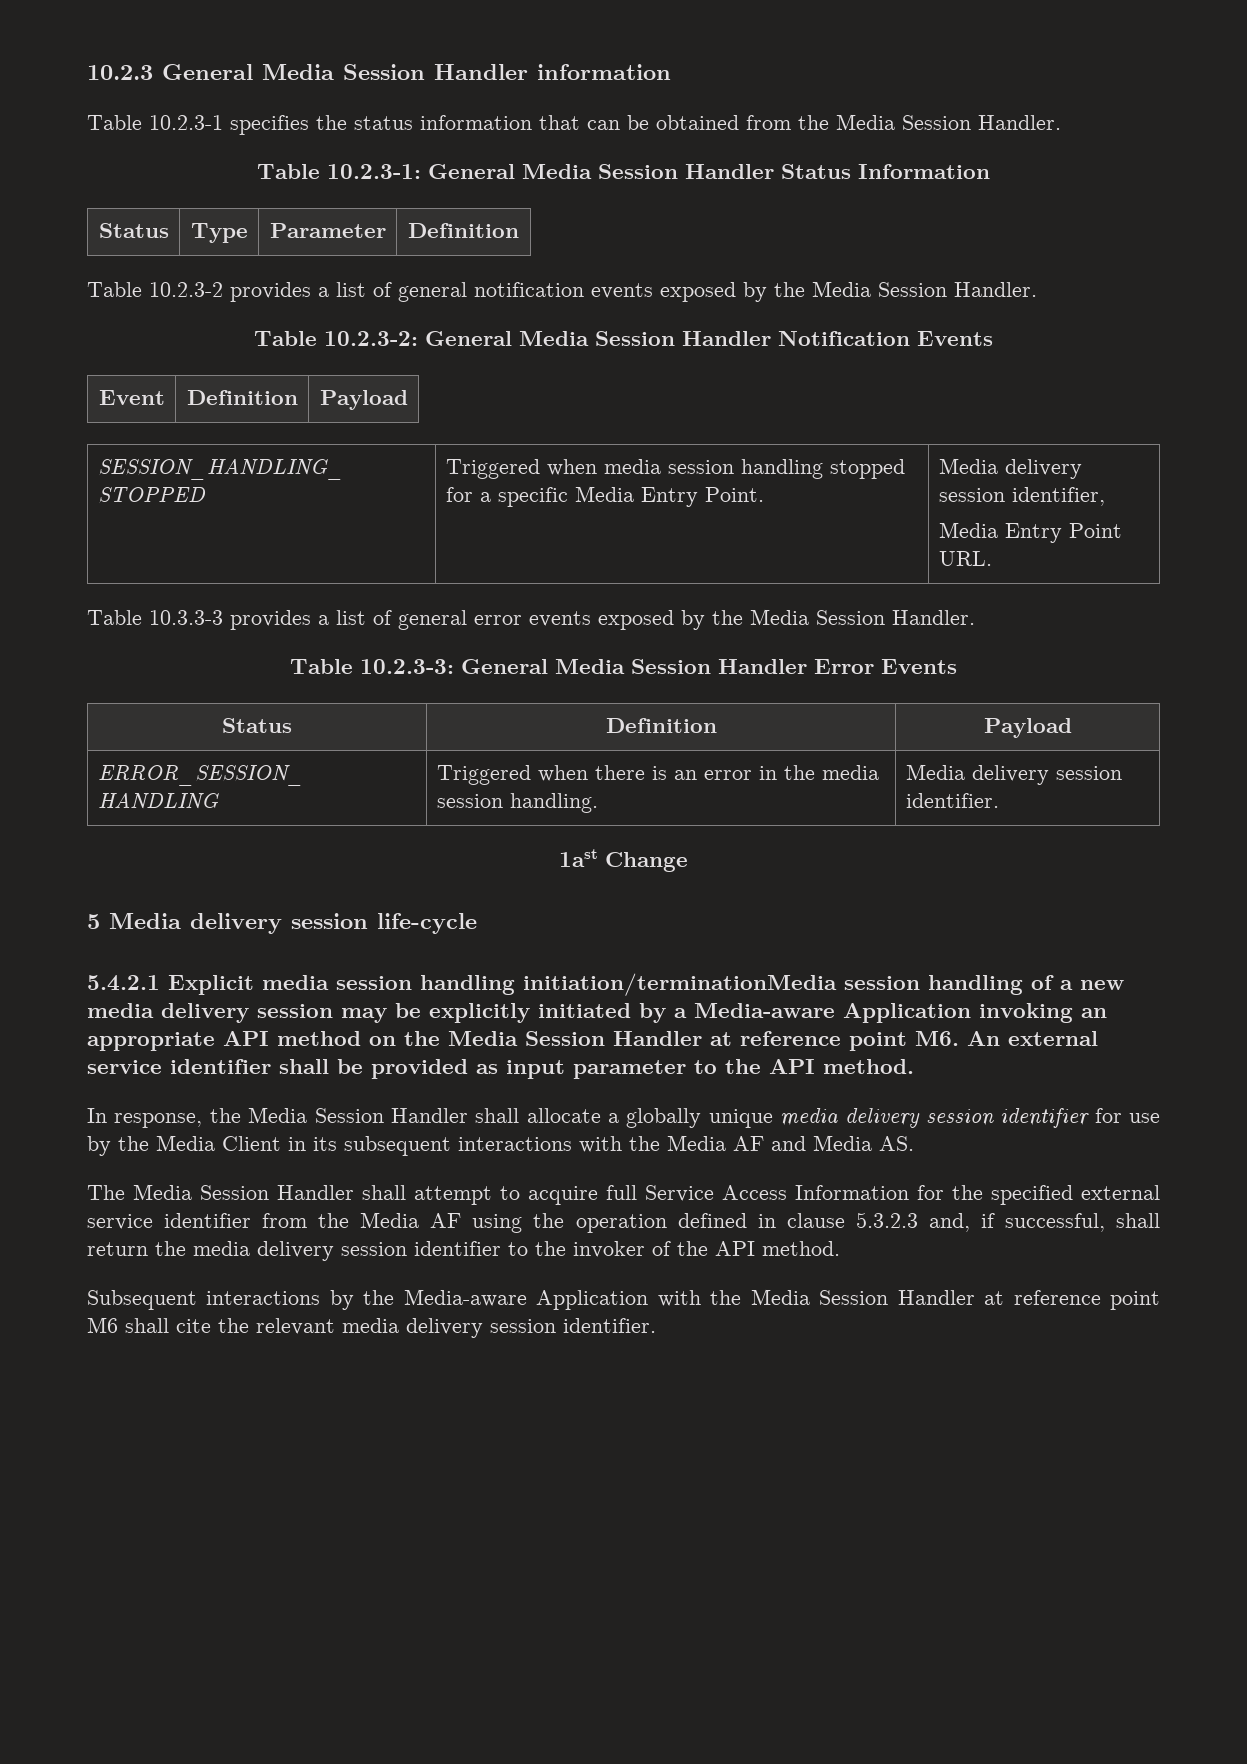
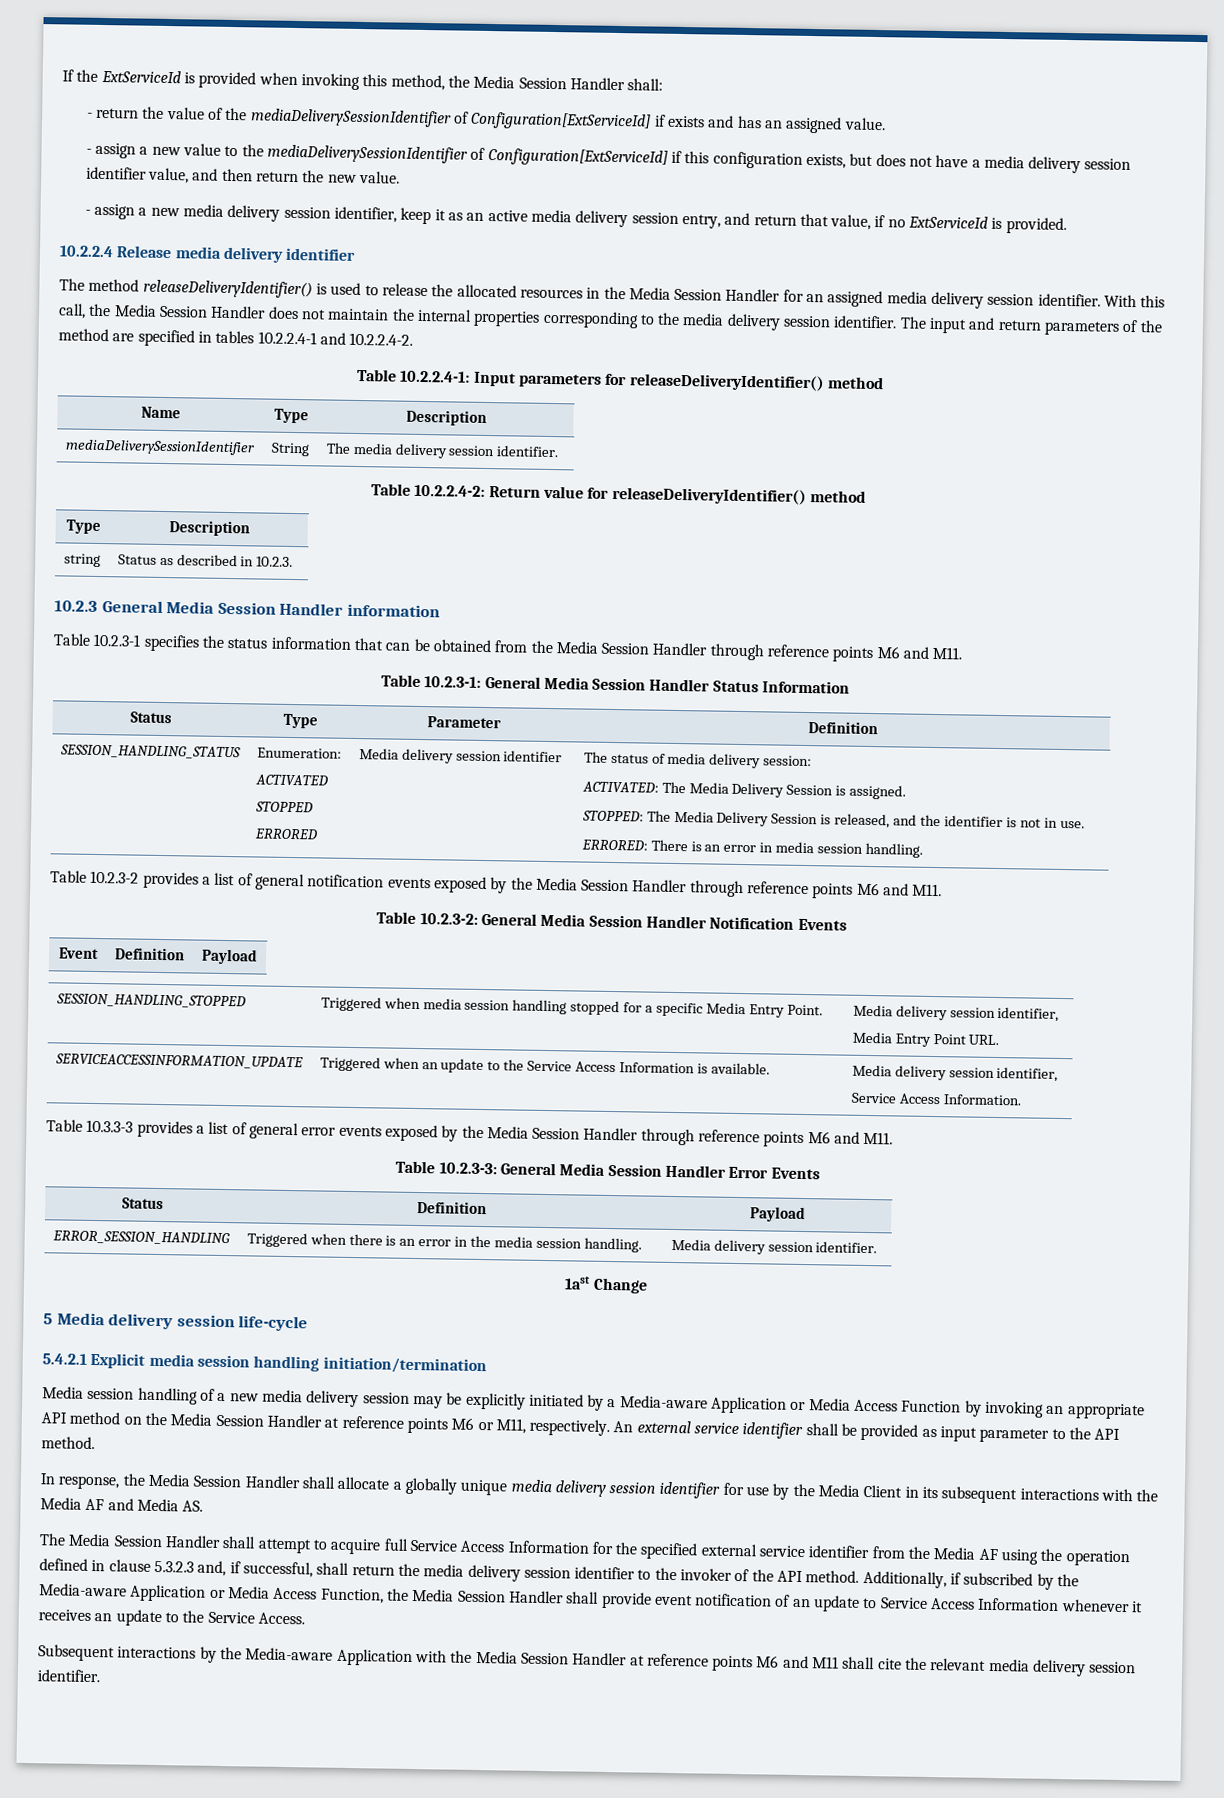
(87, 72) none -> [62,69,664,91] [86,106,886,134] [85,142,1132,174] [85,166,401,184] [84,203,1067,234] [59,245,357,263] [59,278,1166,309] [58,303,1163,336] [58,328,414,347] [357,368,884,392] [141,406,181,419] [274,408,309,424] [406,409,487,426] [64,439,255,456] [270,442,310,457] [325,442,560,459] [371,483,866,505] [65,519,101,535] [168,520,250,537] [63,553,101,568] [117,554,294,568] If the ExtServiceId is provided when invoking this method, the Media Session Handler shall: // - return the value of the mediaDeliverySessionIdentifier of Configuration[ExtServiceId] if exists and has an assigned value. // - assign a new value to the mediaDeliverySessionIdentifier of Configuration[ExtServiceId] if this configuration exists, but does not have a media delivery session identifier value, and then return the new value. // - assign a new media delivery session identifier, keep it as an active media delivery session entry, and return that value, if no ExtServiceId is provided. // 10.2.2.4 Release media delivery identifier // The method releaseDeliveryIdentifier() is used to release the allocated resources in the Media Session Handler for an assigned media delivery session identifier. With this call, the Media Session Handler does not maintain the internal properties corresponding to the media delivery session identifier. The input and return parameters of the method are specified in tables 10.2.2.4-1 and 10.2.2.4-2. // Table 10.2.2.4-1: Input parameters for releaseDeliveryIdentifier() method // Name | Type | Description // mediaDeliverySessionIdentifier | String | The media delivery session identifier. // Table 10.2.2.4-2: Return value for releaseDeliveryIdentifier() method // Type | Description // string | Status as described in 10.2.3. //
[978,115,1061,130] Handler. -> [652,642,963,663] Handler through reference points M6 and M11.
(519, 230) none -> [59,744,241,760] [256,747,342,759] [254,774,328,787] [254,801,313,813] [253,828,318,840] [358,748,563,764] [583,751,813,769] [581,781,907,800] [581,810,1085,829] [580,839,924,858] // SESSION_HANDLING_STATUS | Enumeration: // ACTIVATED // STOPPED // ERRORED | Media delivery session identifier | The status of media delivery session: // ACTIVATED: The Media Delivery Session is assigned. // STOPPED: The Media Delivery Session is released, and the identifier is not in use. // ERRORED: There is an error in media session handling.
[954,282,1037,297] Handler. -> [632,879,943,899] Handler through reference points M6 and M11.
(992, 558) none -> [54,1053,304,1070] [319,1056,770,1075] [851,1064,1059,1082] [850,1092,1021,1106] // SERVICEACCESSINFORMATION_UPDATE | Triggered when an update to the Service Access Information is available. | Media delivery session identifier, // Service Access Information.
[892,610,975,625] Handler. -> [583,1127,894,1148] Handler through reference points M6 and M11.
[523,973,837,996] initiation/terminationMedia -> [322,1356,487,1375] [42,1386,84,1399] initiation/termination // Media
(971, 1013) none -> [790,1398,982,1417] or Media Access Function by
[849,1031,959,1051] point M6. -> [406,1417,611,1437] points M6 or M11, respectively.
(840, 1248) none -> [862,1570,1080,1590] [39,1583,1144,1613] [38,1609,305,1627] Additionally, if subscribed by the Media-aware Application or Media Access Function, the Media Session Handler shall provide event notification of an update to Service Access Information whenever it receives an update to the Service Access.
[1110,1291,1160,1310] [87,1317,118,1333] point M6 -> [712,1655,840,1672] points M6 and M11

